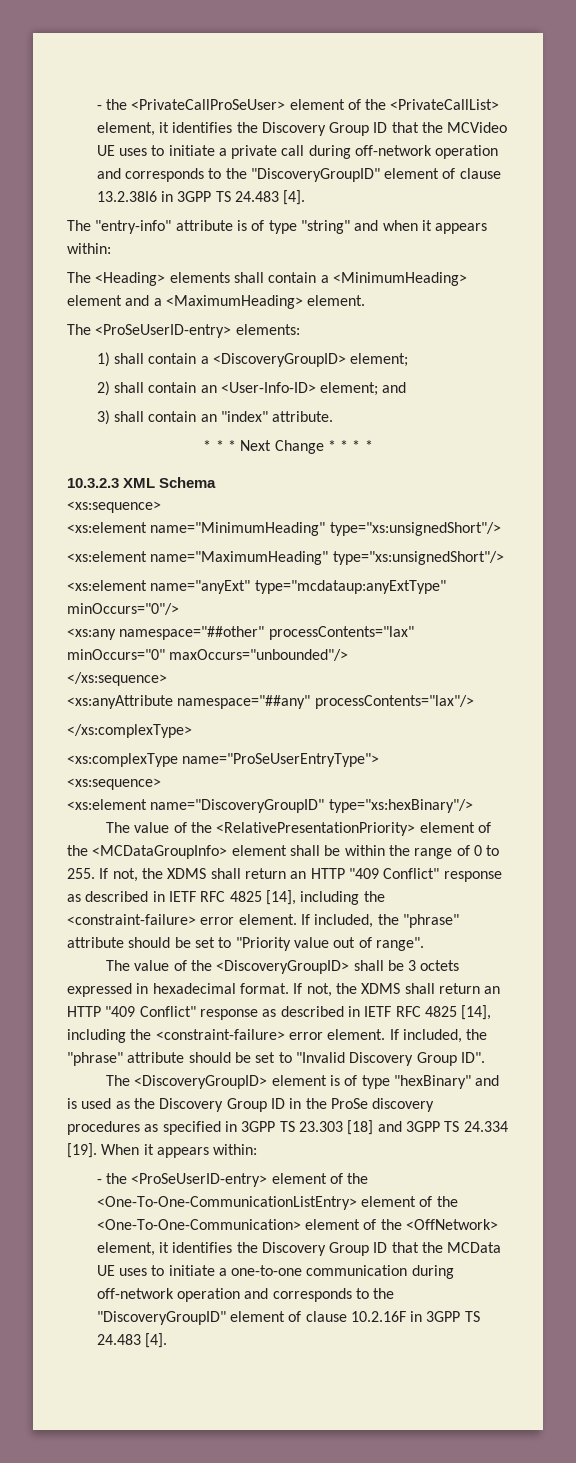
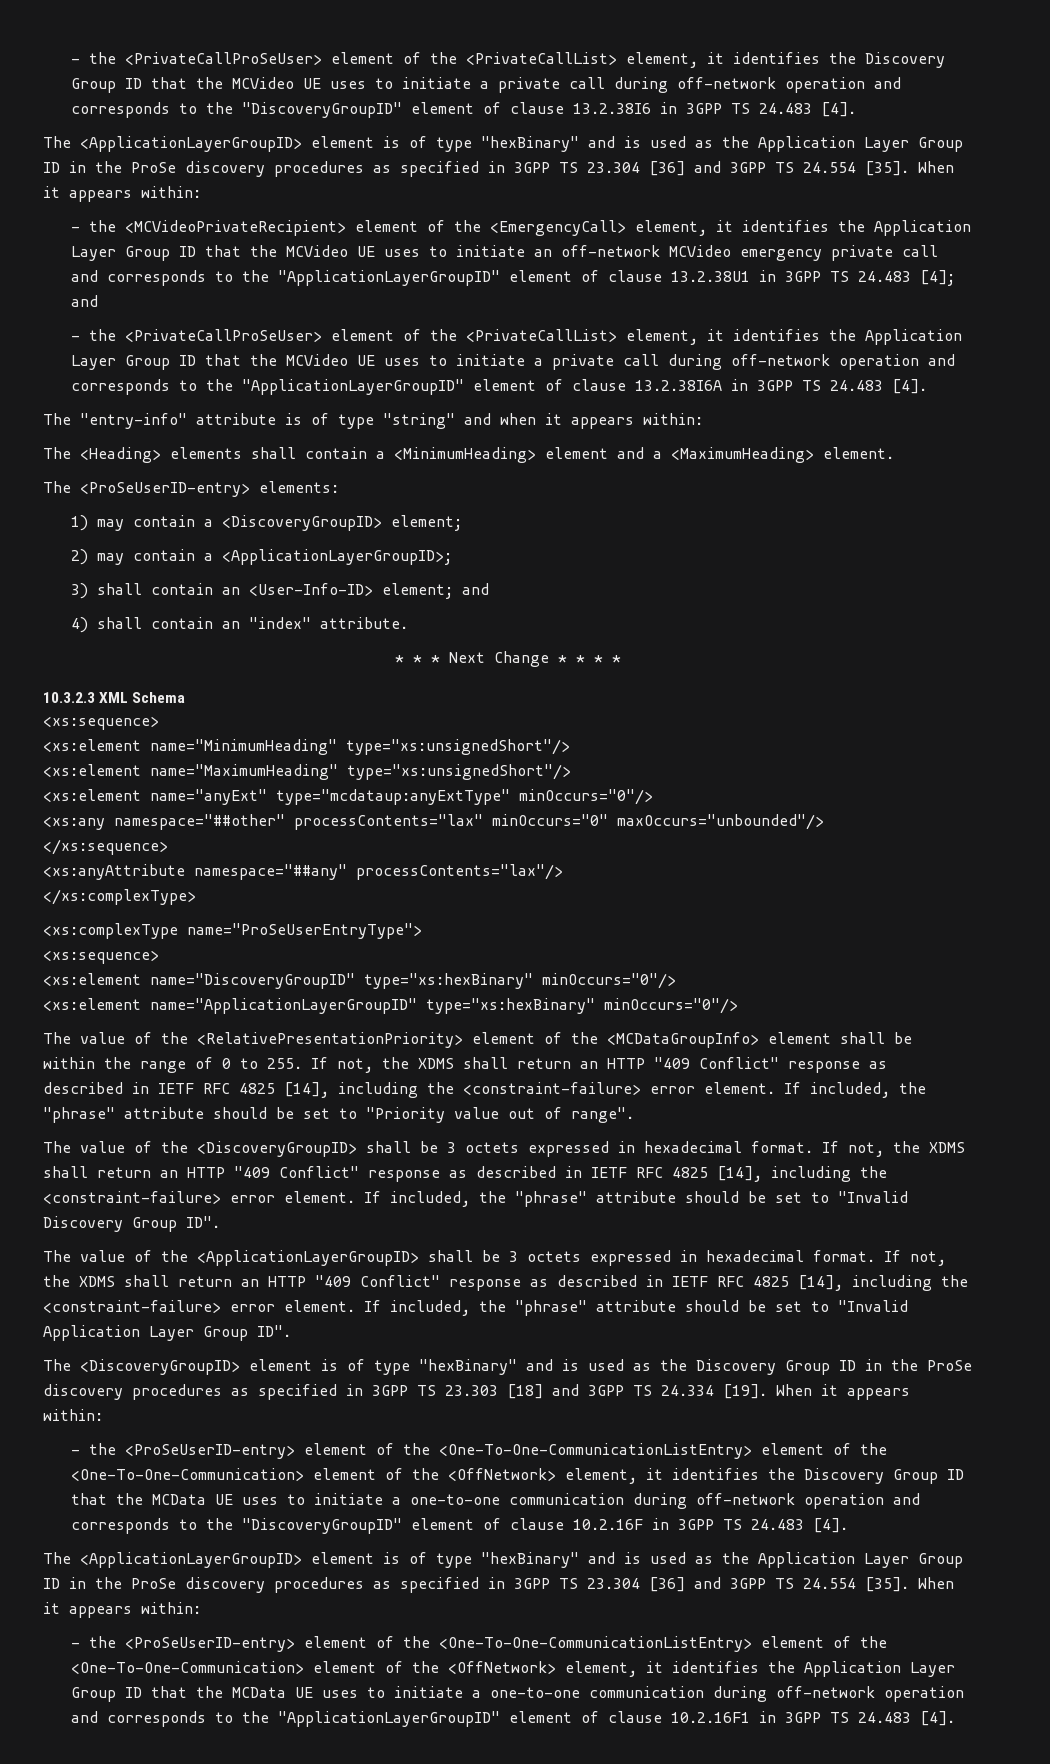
(306, 197) none -> [43,136,963,152] [43,161,954,177] [43,186,201,202] [70,220,971,236] [70,245,938,261] [70,270,955,286] [70,295,98,307] [70,329,962,345] [70,354,955,370] [70,379,927,395] // The <ApplicationLayerGroupID> element is of type "hexBinary" and is used as the Application Layer Group ID in the ProSe discovery procedures as specified in 3GPP TS 23.304 [36] and 3GPP TS 24.554 [35]. When it appears within: // - the <MCVideoPrivateRecipient> element of the <EmergencyCall> element, it identifies the Application Layer Group ID that the MCVideo UE uses to initiate an off-network MCVideo emergency private call and corresponds to the "ApplicationLayerGroupID" element of clause 13.2.38U1 in 3GPP TS 24.483 [4]; and // - the <PrivateCallProSeUser> element of the <PrivateCallList> element, it identifies the Application Layer Group ID that the MCVideo UE uses to initiate a private call during off-network operation and corresponds to the "ApplicationLayerGroupID" element of clause 13.2.38I6A in 3GPP TS 24.483 [4].
[113,353,144,364] shall -> [96,519,124,531] may
(110, 388) none -> [96,549,452,565] [70,583,88,599] may contain a <ApplicationLayerGroupID>; // 3)
[96,410,110,425] 3) -> [70,617,88,633] 4)
[328,799,473,813] type="xs:hexBinary"/> -> [364,973,676,989] [43,998,738,1014] type="xs:hexBinary" minOccurs="0"/> // <xs:element name="ApplicationLayerGroupID" type="xs:hexBinary" minOccurs="0"/>
(485, 1057) none -> [43,1250,946,1266] [43,1275,968,1291] [43,1300,908,1316] [43,1325,291,1341] // The value of the <ApplicationLayerGroupID> shall be 3 octets expressed in hexadecimal format. If not, the XDMS shall return an HTTP "409 Conflict" response as described in IETF RFC 4825 [14], including the <constraint-failure> error element. If included, the "phrase" attribute should be set to "Invalid Application Layer Group ID".
(167, 1340) none -> [43,1552,963,1568] [43,1577,954,1593] [43,1602,201,1618] [70,1636,887,1652] [70,1661,955,1677] [70,1686,964,1702] [70,1711,955,1727] // The <ApplicationLayerGroupID> element is of type "hexBinary" and is used as the Application Layer Group ID in the ProSe discovery procedures as specified in 3GPP TS 23.304 [36] and 3GPP TS 24.554 [35]. When it appears within: // - the <ProSeUserID-entry> element of the <One-To-One-CommunicationListEntry> element of the <One-To-One-Communication> element of the <OffNetwork> element, it identifies the Application Layer Group ID that the MCData UE uses to initiate a one-to-one communication during off-network operation and corresponds to the "ApplicationLayerGroupID" element of clause 10.2.16F1 in 3GPP TS 24.483 [4].

